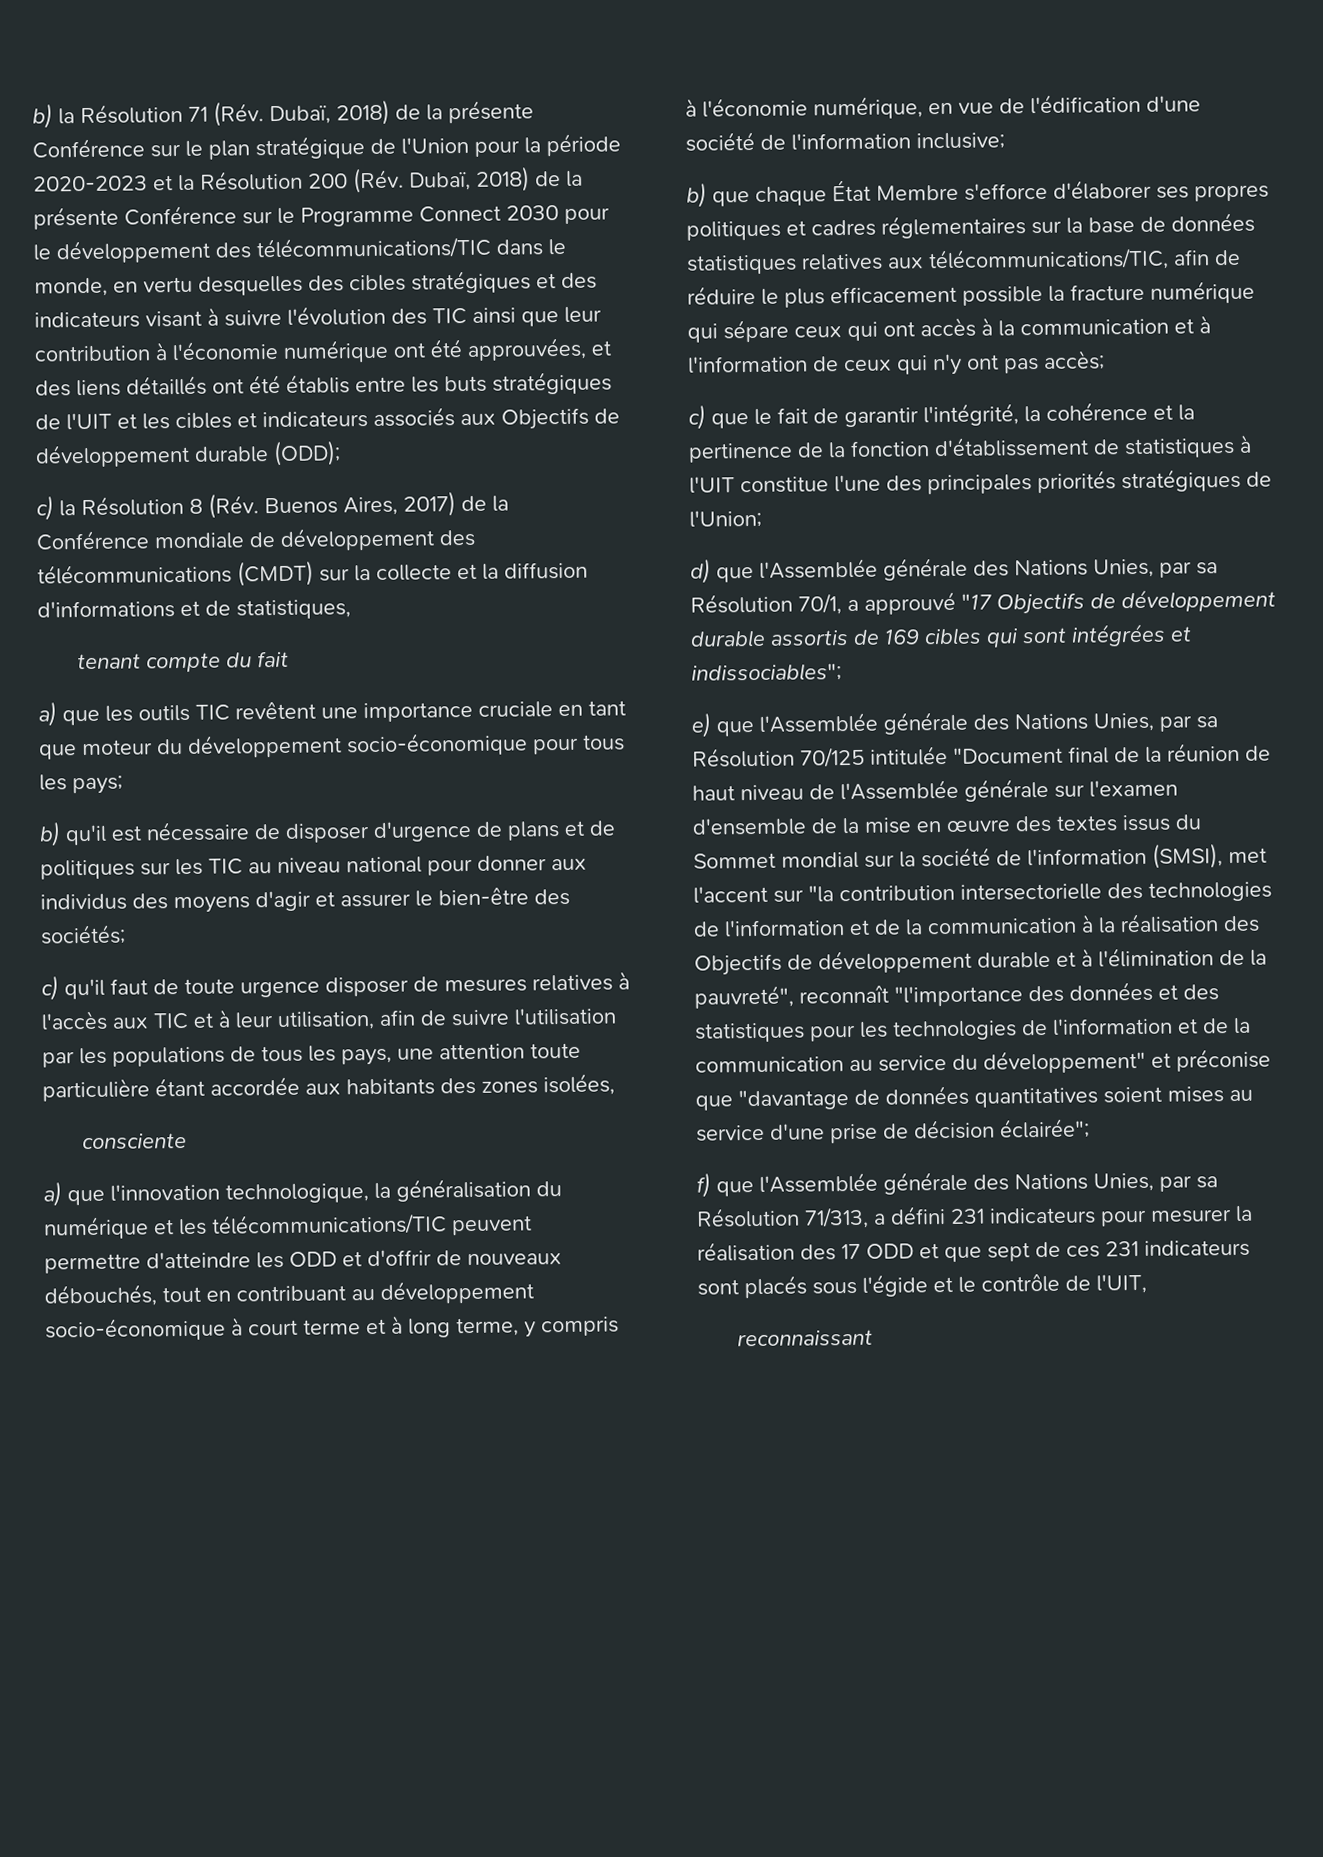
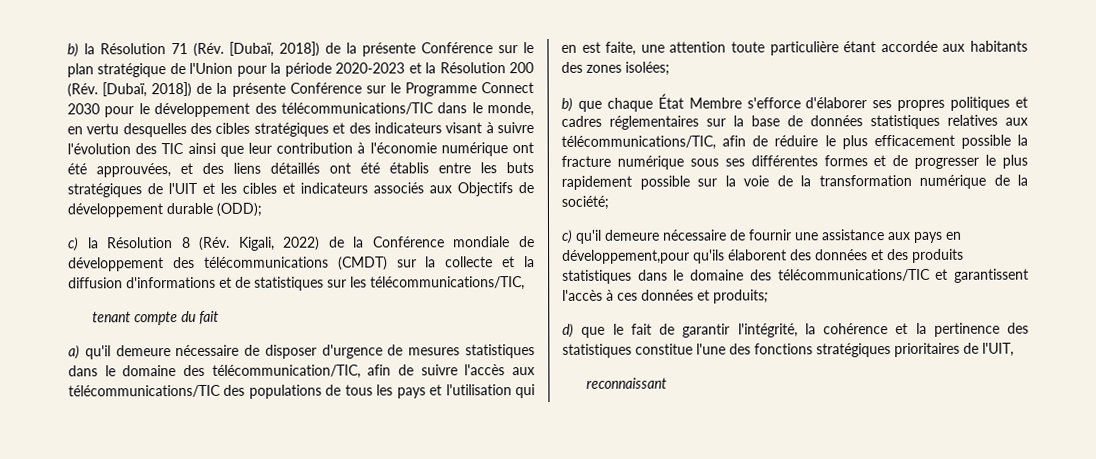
[269,99,390,126] Dubaï, 2018) -> [229,41,320,57] [Dubaï, 2018])
[409,166,530,192] Dubaï, 2018) -> [102,81,193,98] [Dubaï, 2018])
[264,491,456,517] Buenos Aires, 2017) -> [238,236,321,251] Kigali, 2022)
[236,599,351,620] statistiques, -> [254,276,525,291] statistiques sur les télécommunications/TIC,
[62,700,626,726] [39,732,625,760] [39,774,123,795] [39,821,142,847] que les outils TIC revêtent une importance cruciale en tant que moteur du développement socio-économique pour tous les pays; // b) qu'il est -> [84,345,171,360] qu'il demeure
[507,820,616,841] [40,855,587,880] [40,887,570,914] [40,924,126,945] [41,971,630,1001] [41,1007,617,1031] [42,1045,392,1068] plans et de politiques sur les TIC au niveau national pour donner aux individus des moyens d'agir et assurer le bien-être des sociétés; // c) qu'il faut de toute urgence disposer de mesures relatives à l'accès aux TIC et à leur utilisation, afin de suivre l'utilisation par les populations de tous les pays, -> [408,344,535,359] [68,364,535,379] [68,384,536,399] [561,41,637,56] mesures statistiques dans le domaine des télécommunication/TIC, afin de suivre l'accès aux télécommunications/TIC des populations de tous les pays et l'utilisation qui en est faite,
[543,1073,615,1096] [81,1132,187,1150] [43,1178,562,1207] [43,1213,532,1240] [44,1249,562,1274] [44,1280,534,1307] [45,1315,619,1342] [685,93,1201,120] [685,131,1005,152] isolées, // consciente // a) que l'innovation technologique, la généralisation du numérique et les télécommunications/TIC peuvent permettre d'atteindre les ODD et d'offrir de nouveaux débouchés, tout en contribuant au développement socio-économique à court terme et à long terme, y compris à l'économie numérique, en vue de l'édification d'une société de l'information inclusive; -> [625,61,670,76] isolées;
[687,315,1211,343] [688,350,1105,376] [688,404,706,430] qui sépare ceux qui ont accès à la communication et à l'information de ceux qui n'y ont pas accès; // c) -> [689,154,1028,169] [561,174,1028,190] [561,195,609,210] [562,229,962,244] [562,248,964,264] [562,268,1029,284] [562,289,769,304] [562,323,574,338] sous ses différentes formes et de progresser le plus rapidement possible sur la voie de la transformation numérique de la société; // c) qu'il demeure nécessaire de fournir une assistance aux pays en développement,pour qu'ils élaborent des données et des produits statistiques dans le domaine des télécommunications/TIC et garantissent l'accès à ces données et produits; // d)
[797,434,1252,459] [689,468,1272,495] [689,509,762,528] [690,557,1218,584] [690,588,1276,615] [690,623,1192,648] [691,663,842,682] [691,711,1218,738] [692,742,1271,768] [692,778,1178,802] [692,814,1201,836] [693,843,1267,869] [693,881,1272,904] [693,913,1260,938] [694,947,1267,976] [694,981,1219,1009] [694,1017,1251,1043] [695,1048,1271,1074] [695,1085,1253,1111] [696,1118,1090,1144] [696,1171,1218,1198] [696,1205,1253,1229] [697,1239,1250,1263] [697,1273,1060,1299] de la fonction d'établissement de statistiques à l'UIT constitue l'une des principales priorités stratégiques de l'Union; // d) que l'Assemblée générale des Nations Unies, par sa Résolution 70/1, a approuvé "17 Objectifs de développement durable assortis de 169 cibles qui sont intégrées et indissociables"; // e) que l'Assemblée générale des Nations Unies, par sa Résolution 70/125 intitulée "Document final de la réunion de haut niveau de l'Assemblée générale sur l'examen d'ensemble de la mise en œuvre des textes issus du Sommet mondial sur la société de l'information (SMSI), met l'accent sur "la contribution intersectorielle des technologies de l'information et de la communication à la réalisation des Objectifs de développement durable et à l'élimination de la pauvreté", reconnaît "l'importance des données et des statistiques pour les technologies de l'information et de la communication au service du développement" et préconise que "davantage de données quantitatives soient mises au service d'une prise de décision éclairée"; // f) que l'Assemblée générale des Nations Unies, par sa Résolution 71/313, a défini 231 indicateurs pour mesurer la réalisation des 17 ODD et que sept de ces 231 indicateurs sont placés sous l'égide et le contrôle -> [1007,322,1029,334] [562,342,960,358] des statistiques constitue l'une des fonctions stratégiques prioritaires

